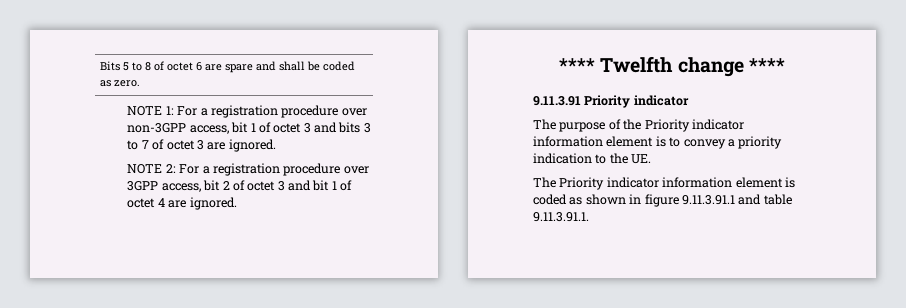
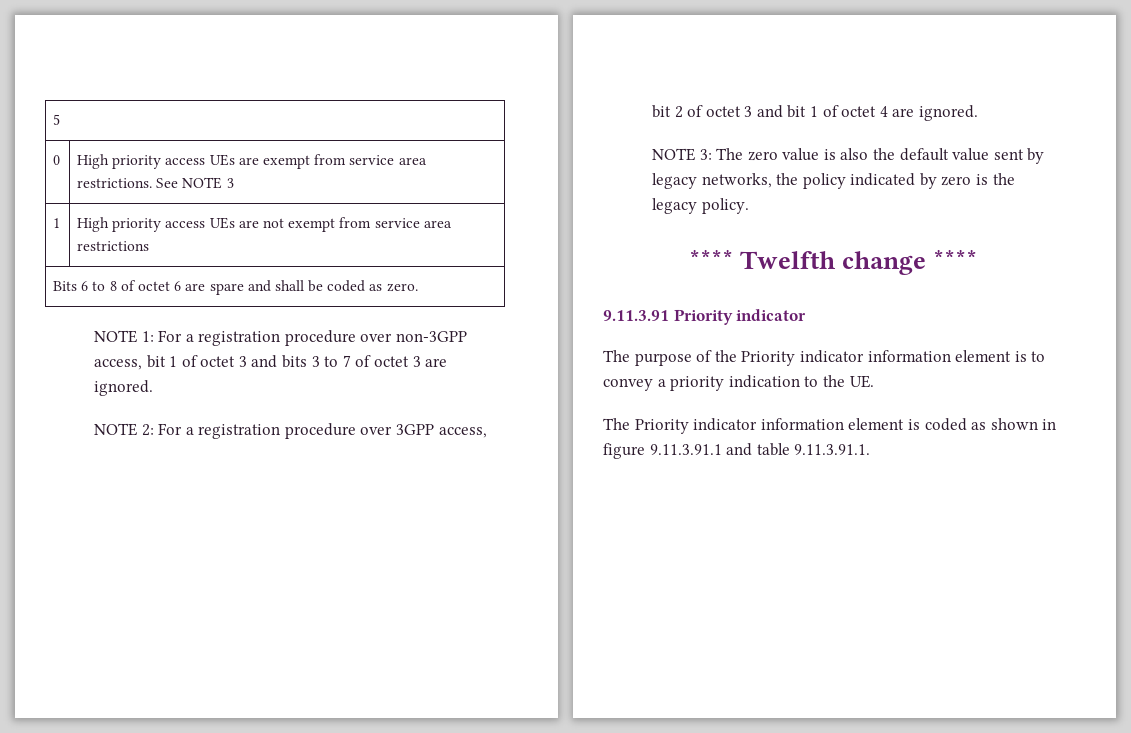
[100,61,130,71] Bits 5 -> [53,114,61,125] [53,155,61,165] [77,154,427,169] [77,177,234,189] [53,218,61,228] [77,217,452,232] [77,241,150,251] [53,281,89,291] 5 // 0 | High priority access UEs are exempt from service area restrictions. See NOTE 3 // 1 | High priority access UEs are not exempt from service area restrictions // Bits 6
(237, 203) none -> [651,148,1045,164] [651,173,1015,189] [651,198,749,214] // NOTE 3: The zero value is also the default value sent by legacy networks, the policy indicated by zero is the legacy policy.

